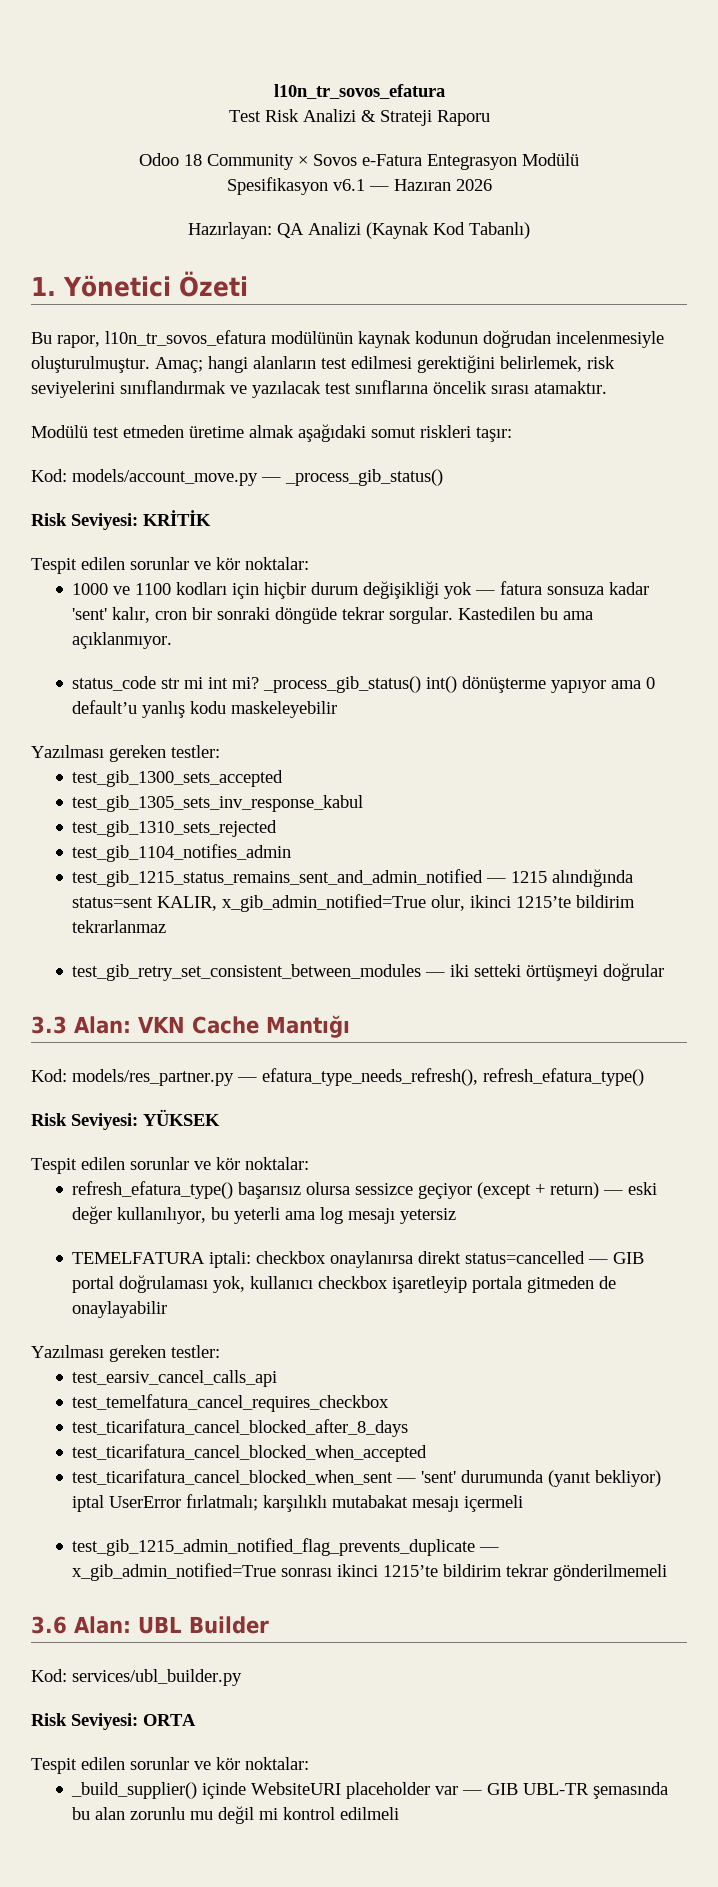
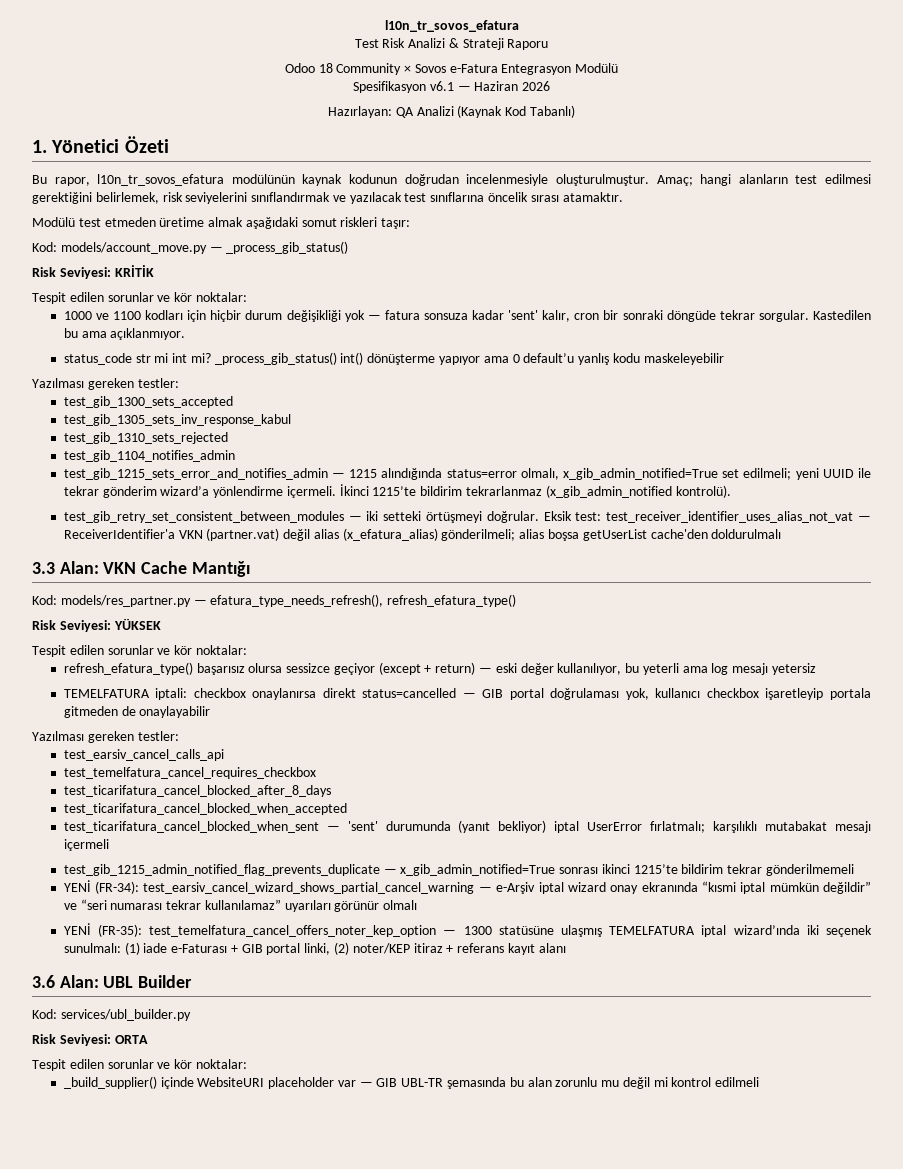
[393,179,451,191] Hazıran -> [474,81,519,91] Haziran
[72,869,484,887] test_gib_1215_status_remains_sent_and_admin_notified -> [63,468,328,480] test_gib_1215_sets_error_and_notifies_admin
[72,894,512,912] status=sent KALIR, x_gib_admin_notified=True olur, ikinci -> [446,468,871,480] [63,484,369,498] status=error olmalı, x_gib_admin_notified=True set edilmeli; yeni UUID ile tekrar gönderim wizard’a yönlendirme içermeli. İkinci
(167, 926) none -> [545,485,731,498] (x_gib_admin_notified kontrolü).
[603,963,665,981] doğrular -> [486,511,871,523] [63,528,782,541] doğrular. Eksik test: test_receiver_identifier_uses_alias_not_vat — ReceiverIdentifier'a VKN (partner.vat) değil alias (x_efatura_alias) gönderilmeli; alias boşsa getUserList cache'den doldurulmalı
(668, 1572) none -> [63,880,871,894] [63,899,418,912] [63,923,873,937] [63,942,566,955] // YENİ (FR-34): test_earsiv_cancel_wizard_shows_partial_cancel_warning — e-Arşiv iptal wizard onay ekranında “kısmi iptal mümkün değildir” ve “seri numarası tekrar kullanılamaz” uyarıları görünür olmalı // YENİ (FR-35): test_temelfatura_cancel_offers_noter_kep_option — 1300 statüsüne ulaşmış TEMELFATURA iptal wizard’ında iki seçenek sunulmalı: (1) iade e-Faturası + GIB portal linki, (2) noter/KEP itiraz + referans kayıt alanı

